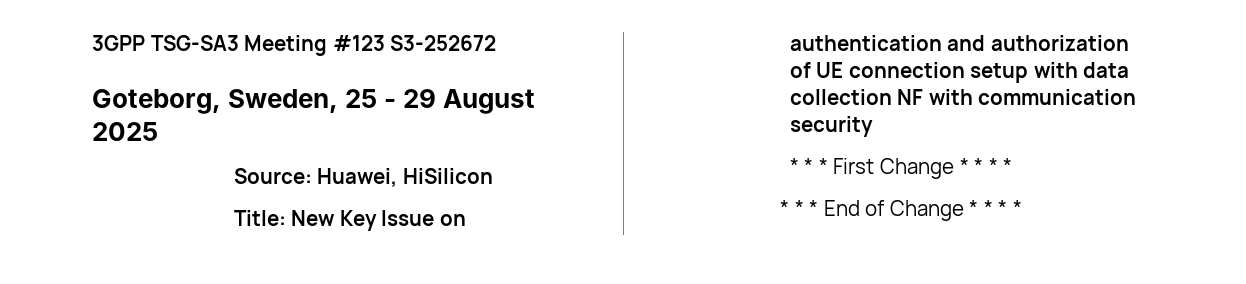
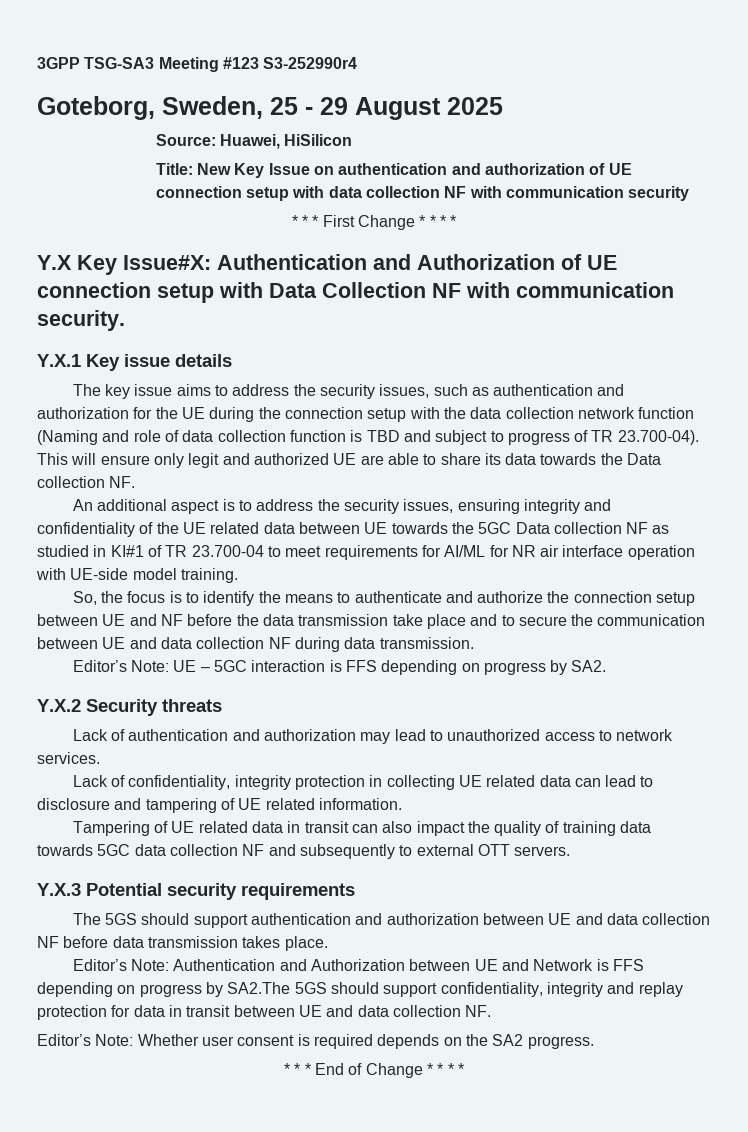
[390,35,497,51] S3-252672 -> [263,57,358,69] S3-252990r4
(1013, 166) none -> [37,254,617,275] [37,282,674,303] [37,310,125,331] [37,354,232,371] [72,384,625,399] [37,407,695,422] [37,430,699,445] [37,453,662,468] [37,476,136,488] [72,499,612,514] [37,522,670,537] [37,545,695,560] [36,568,238,583] [72,591,696,606] [37,614,706,629] [37,637,474,652] [72,660,607,675] [37,699,222,716] [72,729,674,744] [37,752,100,764] [72,775,654,790] [37,798,402,813] [72,821,652,836] [37,844,571,859] [37,883,355,900] [72,913,711,928] [37,936,328,951] [72,959,644,971] [37,982,683,997] [37,1005,492,1020] [37,1034,594,1049] // Y.X Key Issue#X: Authentication and Authorization of UE connection setup with Data Collection NF with communication security. // Y.X.1 Key issue details // The key issue aims to address the security issues, such as authentication and authorization for the UE during the connection setup with the data collection network function (Naming and role of data collection function is TBD and subject to progress of TR 23.700-04). This will ensure only legit and authorized UE are able to share its data towards the Data collection NF. // An additional aspect is to address the security issues, ensuring integrity and confidentiality of the UE related data between UE towards the 5GC Data collection NF as studied in KI#1 of TR 23.700-04 to meet requirements for AI/ML for NR air interface operation with UE-side model training. // So, the focus is to identify the means to authenticate and authorize the connection setup between UE and NF before the data transmission take place and to secure the communication between UE and data collection NF during data transmission. // Editor’s Note: UE – 5GC interaction is FFS depending on progress by SA2. // Y.X.2 Security threats // Lack of authentication and authorization may lead to unauthorized access to network services. // Lack of confidentiality, integrity protection in collecting UE related data can lead to disclosure and tampering of UE related information. // Tampering of UE related data in transit can also impact the quality of training data towards 5GC data collection NF and subsequently to external OTT servers. // Y.X.3 Potential security requirements // The 5GS should support authentication and authorization between UE and data collection NF before data transmission takes place. // Editor’s Note: Authentication and Authorization between UE and Network is FFS depending on progress by SA2.The 5GS should support confidentiality, integrity and replay protection for data in transit between UE and data collection NF. // Editor’s Note: Whether user consent is required depends on the SA2 progress.

